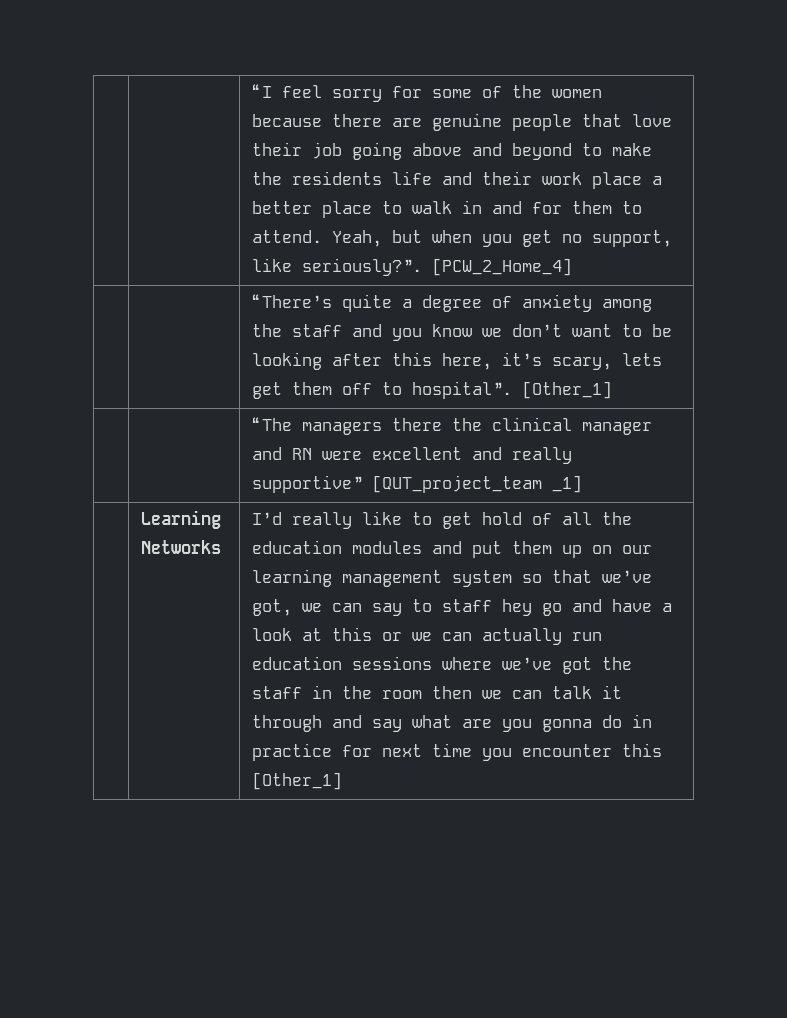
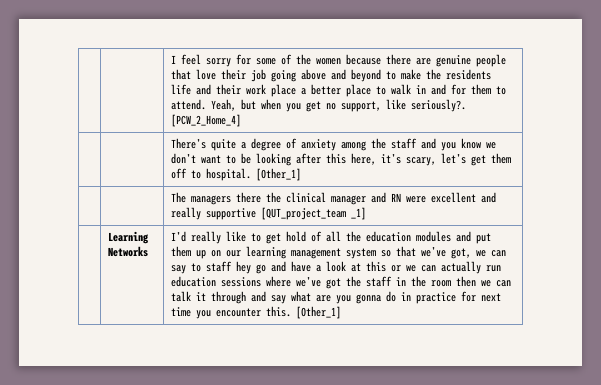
[252,84,273,98] | | “I -> [171,55,177,64] | | I
[302,258,423,276] seriously?”. -> [411,99,467,112] seriously?.
[252,294,333,308] “There’s -> [171,138,207,149] There’s
[622,353,663,366] lets -> [441,153,467,164] let’s
[412,381,513,399] hospital”. -> [206,168,252,181] hospital.
[252,417,293,431] “The -> [171,192,187,203] The
[252,475,363,493] supportive” -> [206,208,257,220] supportive
[622,743,663,757] this -> [266,306,292,317] this.

